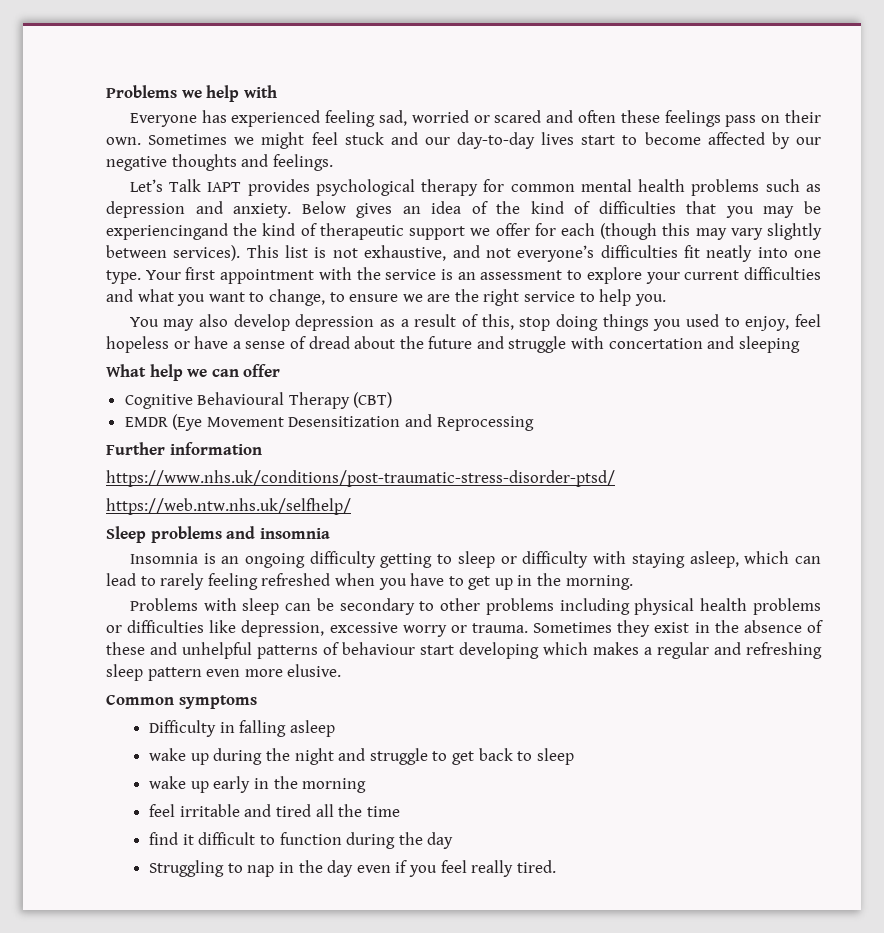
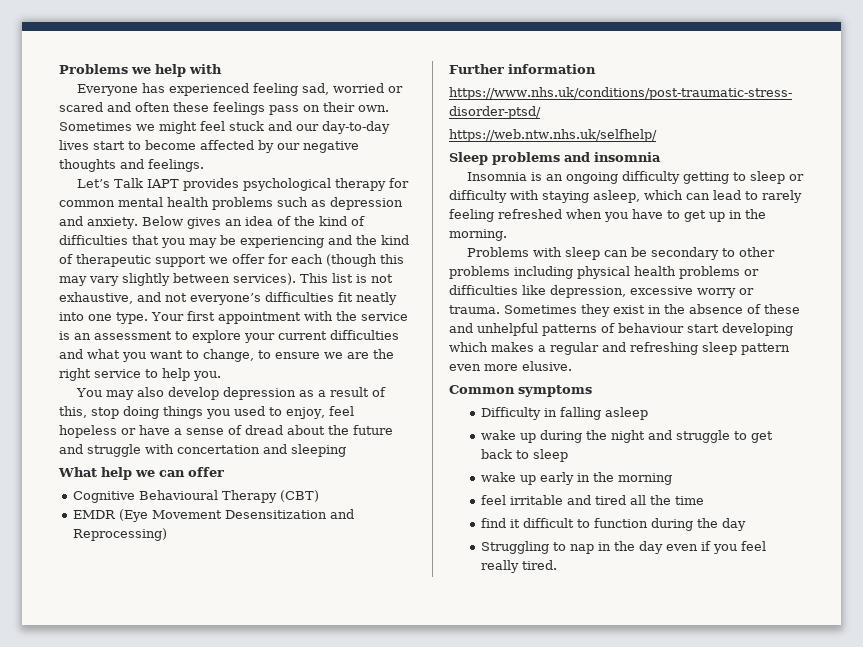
[106,223,228,240] experiencingand -> [240,235,352,248] experiencing and
[436,416,534,431] Reprocessing -> [72,528,167,541] Reprocessing)

